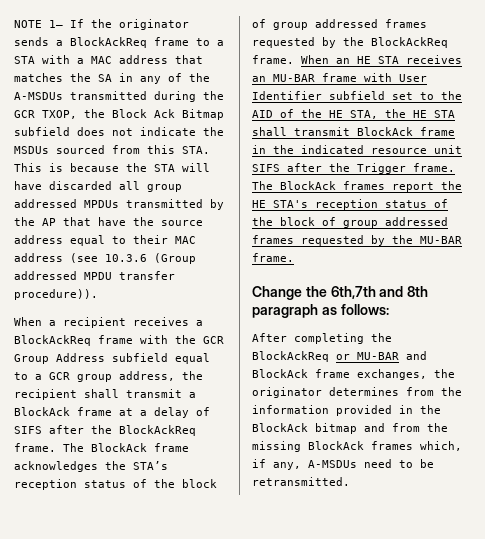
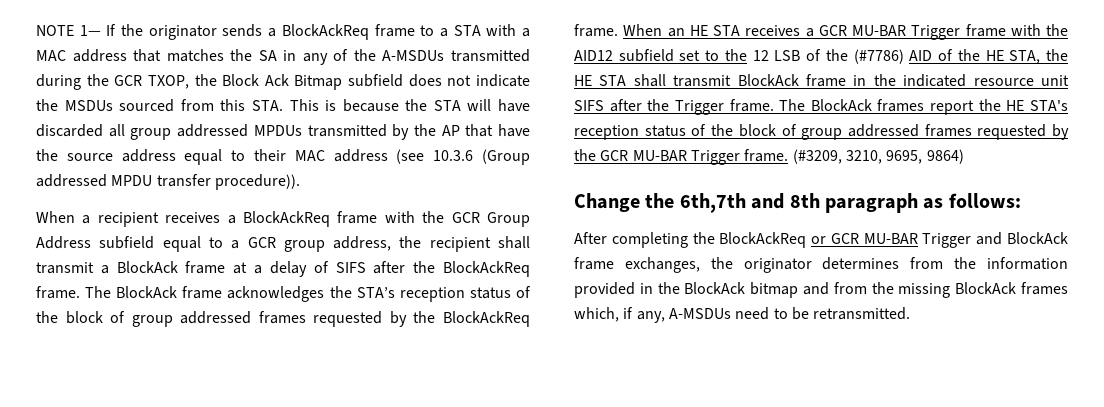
[252,73,427,82] [252,91,462,100] an MU-BAR frame with User Identifier subfield set to the -> [805,24,1068,40] [574,49,904,64] a GCR MU-BAR Trigger frame with the AID12 subfield set to the 12 LSB of the (#7786)
[420,236,462,244] [252,253,294,262] MU-BAR frame. -> [600,149,964,165] GCR MU-BAR Trigger frame. (#3209, 3210, 9695, 9864)
[357,352,399,360] MU-BAR -> [830,233,972,248] GCR MU-BAR Trigger

